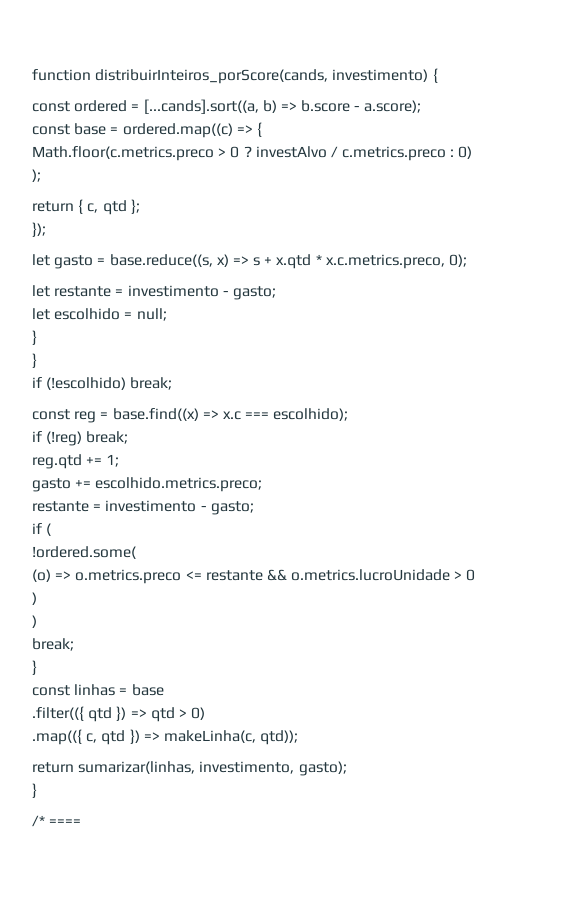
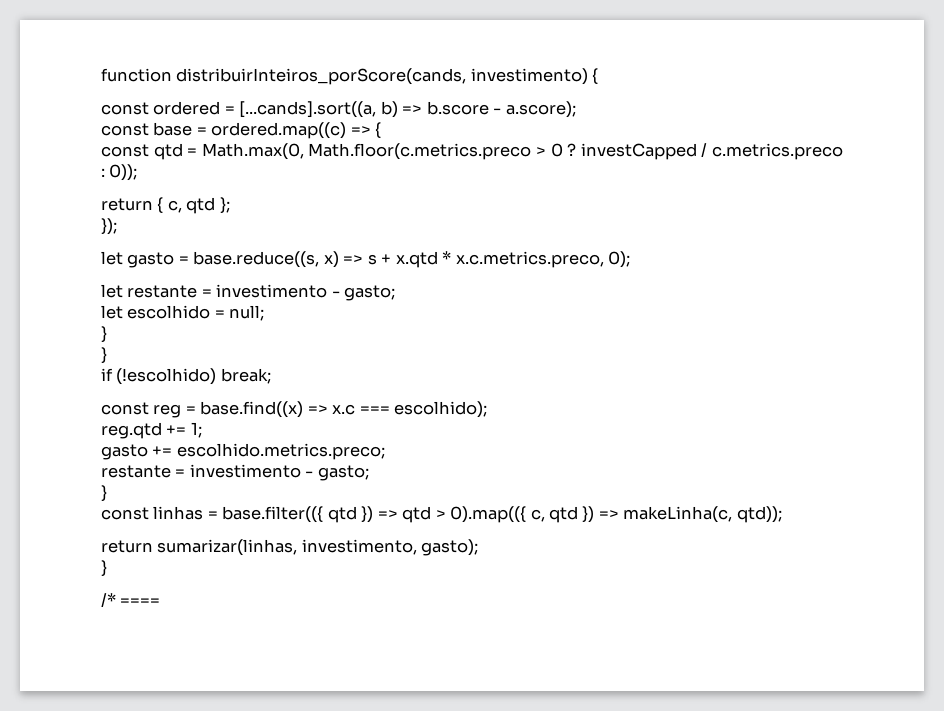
(262, 129) none -> [101,143,304,160] const qtd = Math.max(0,
[255,146,327,158] investAlvo -> [580,143,697,160] investCapped
[458,146,473,159] [32,169,41,182] 0) // ); -> [109,164,138,181] 0));
[32,431,129,446] // if (!reg) break; -> (488, 409) none
[32,523,52,536] [32,546,136,559] [32,569,476,584] [32,592,37,605] [32,615,37,628] [32,638,74,651] // if ( // !ordered.some( // (o) => o.metrics.preco <= restante && o.metrics.lucroUnidade > 0 // ) // ) // break; -> (369, 473) none
[131,684,164,696] [32,706,84,721] base // .filter(({ -> [222,506,324,523] base.filter(({
[191,707,206,720] [32,729,82,745] 0) // .map(({ -> [450,506,527,523] 0).map(({

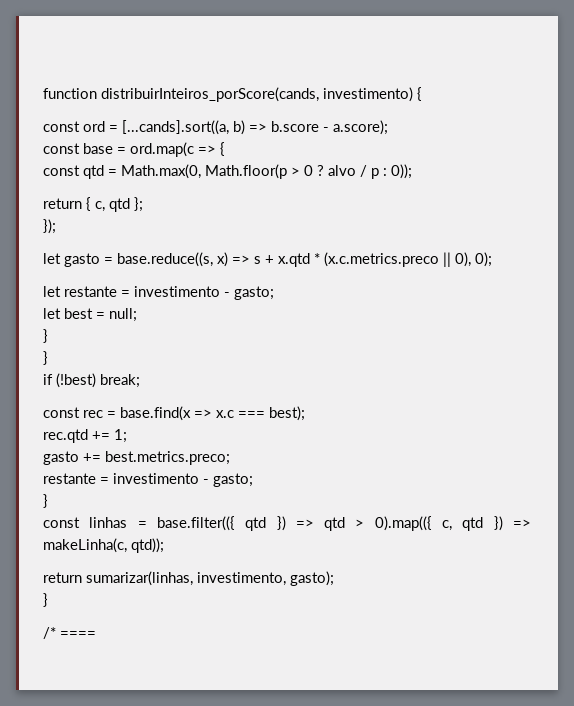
[153,101,221,115] ordered -> [83,121,105,132] ord
[211,122,347,139] ordered.map((c) -> [130,142,194,157] ord.map(c
[308,143,532,160] Math.floor(c.metrics.preco -> [205,164,287,179] Math.floor(p
[580,143,843,160] investCapped / c.metrics.preco -> [328,165,379,179] alvo / p
[455,251,604,268] x.c.metrics.preco, -> [324,252,471,267] (x.c.metrics.preco || 0),
[127,305,211,319] escolhido -> [64,308,93,319] best
[116,368,217,385] (!escolhido) -> [56,373,96,388] (!best)
[153,401,304,418] reg = base.find((x) -> [83,406,191,421] rec = base.find(x
[394,401,488,418] [101,422,162,439] escolhido); // reg.qtd -> [269,406,305,421] [43,429,88,443] best); // rec.qtd
[176,443,385,460] escolhido.metrics.preco; -> [105,451,230,465] best.metrics.preco;

